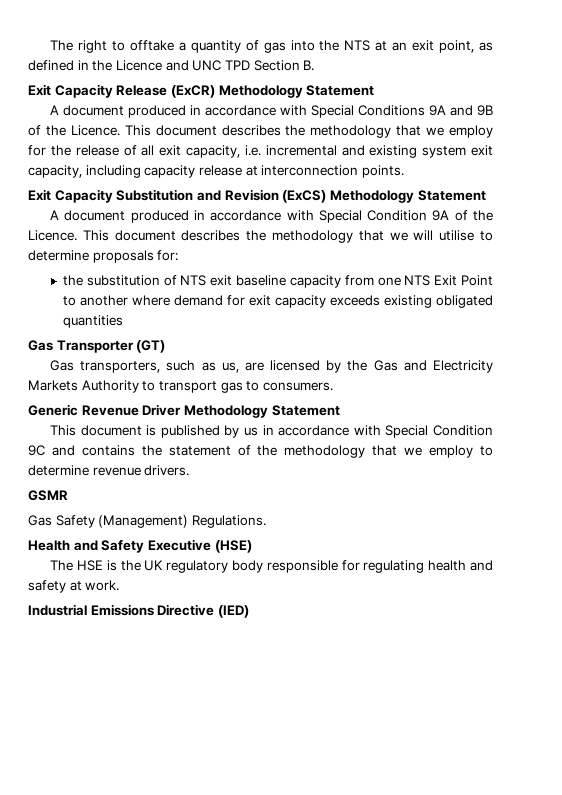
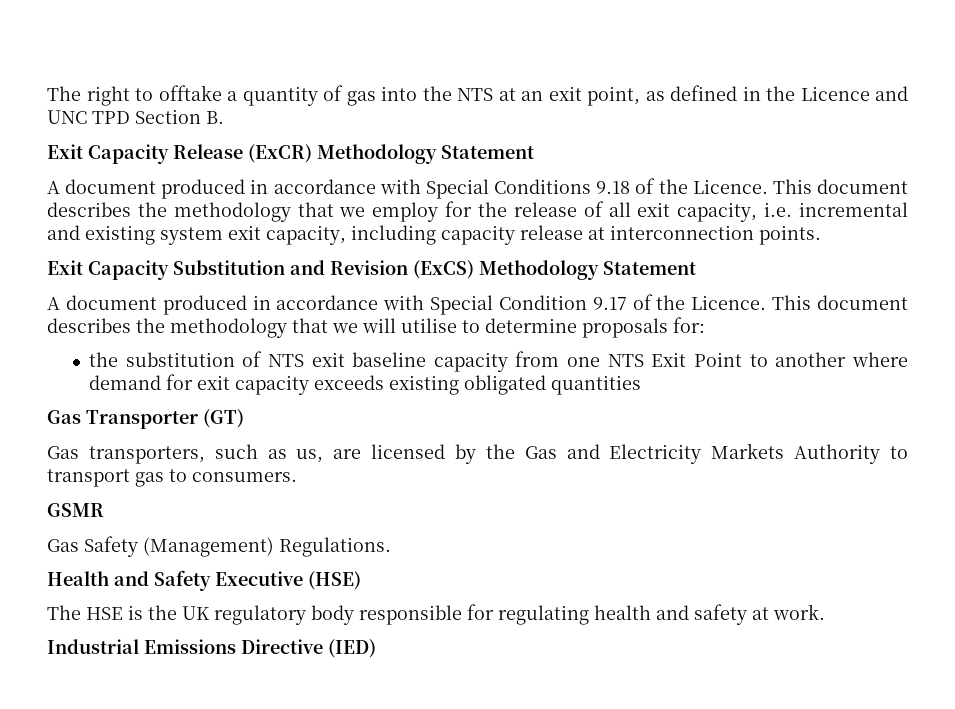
[429,105,494,116] 9A and 9B -> [596,181,631,194] 9.18
[432,210,450,221] 9A -> [592,297,627,310] 9.17
[28,404,340,418] [50,425,493,438] [28,445,494,458] [28,465,190,476] // Generic Revenue Driver Methodology Statement // This document is published by us in accordance with Special Condition 9C and contains the statement of the methodology that we employ to determine revenue drivers. -> (297, 477) none

